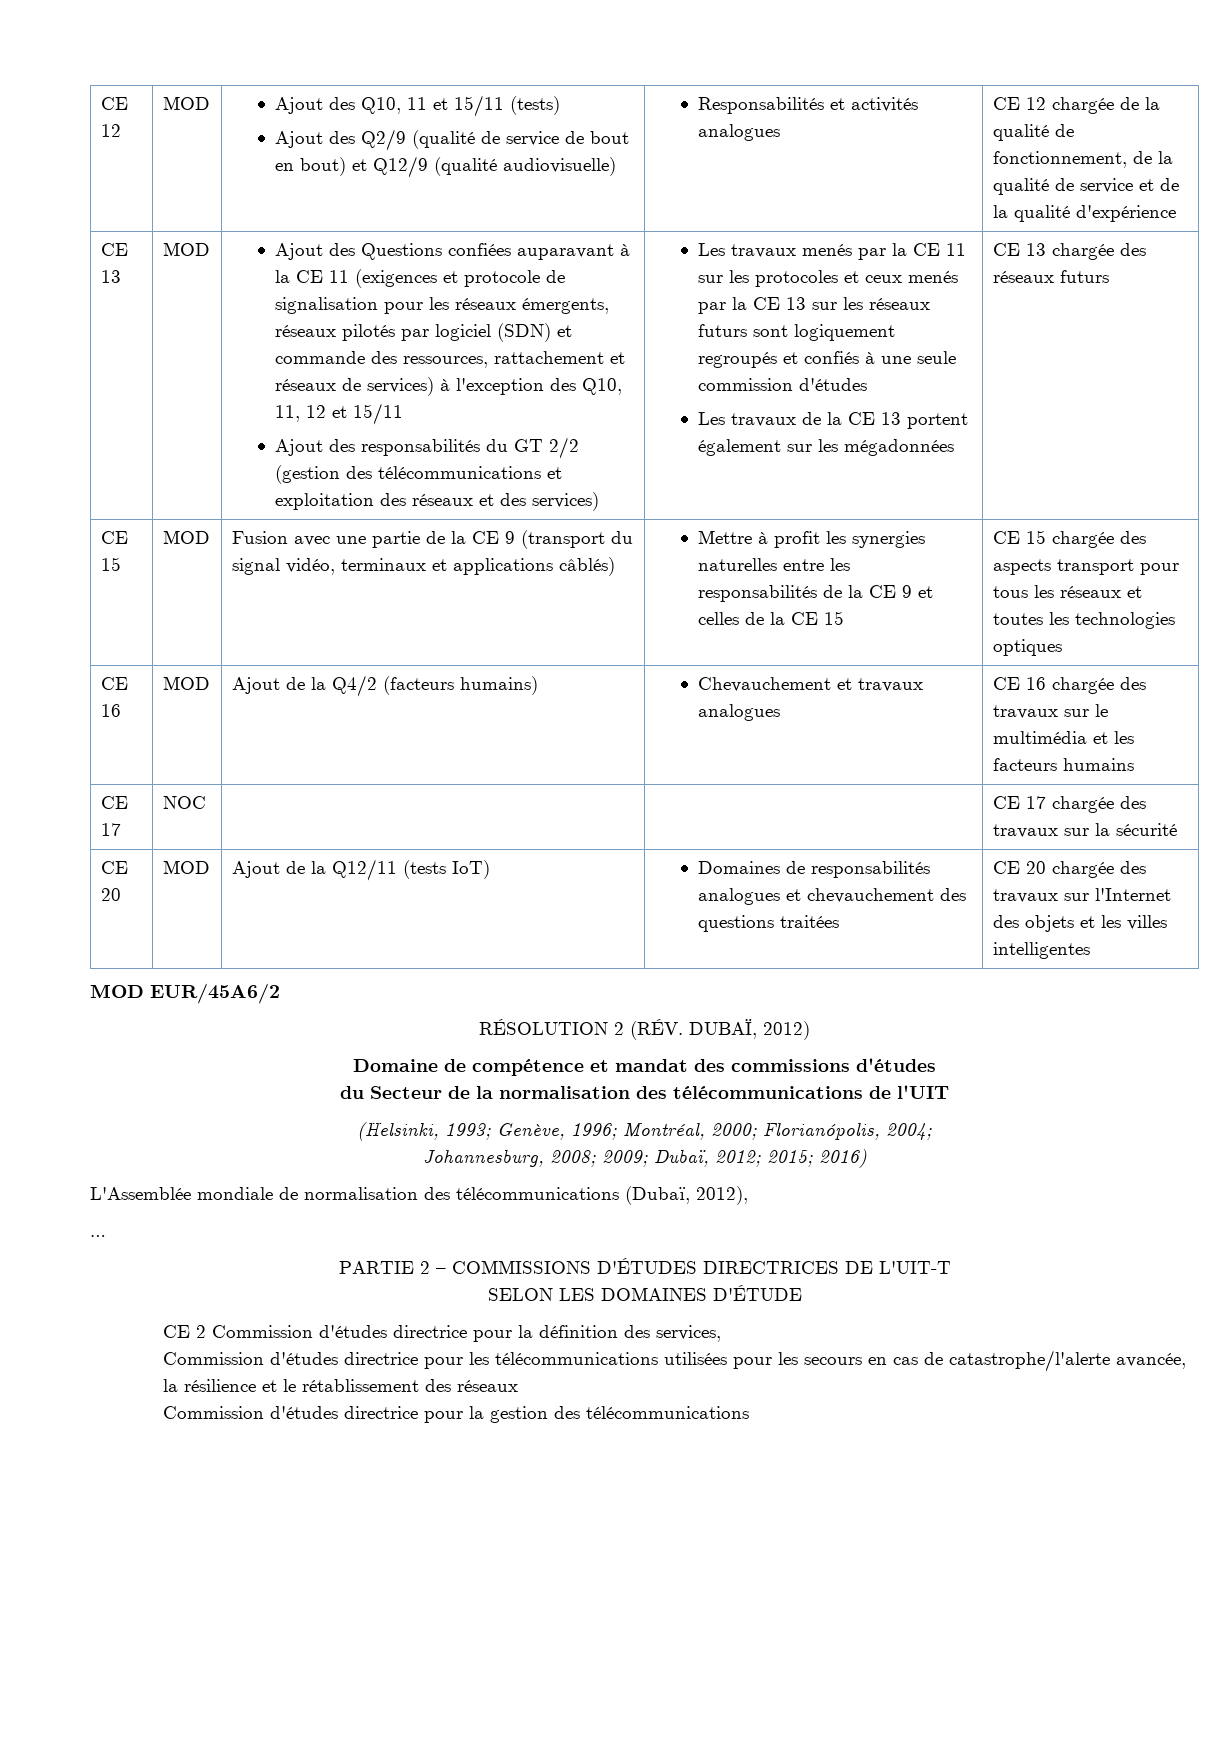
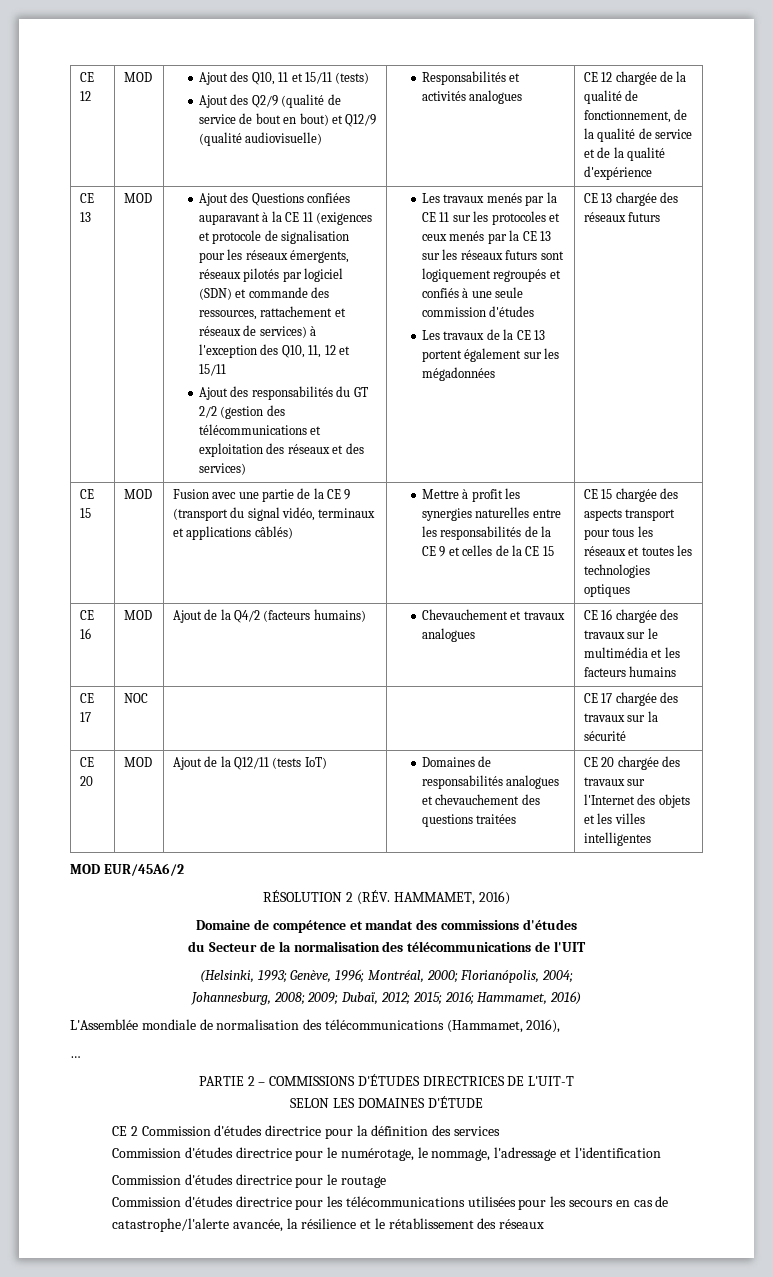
[689,1019,810,1040] DUBAÏ, 2012) -> [393,891,510,905] HAMMAMET, 2016)
(813, 1158) none -> [444,991,548,1005] 2016; Hammamet,
[625,1186,748,1205] (Dubaï, 2012), -> [446,1019,561,1033] (Hammamet, 2016),
[656,1325,722,1342] services, -> [454,1126,501,1136] [111,1147,661,1161] [111,1174,386,1188] services // Commission d'études directrice pour le numérotage, le nommage, l'adressage et l'identification // Commission d'études directrice pour le routage
[163,1406,750,1423] // Commission d'études directrice pour la gestion des télécommunications -> (545, 1224) none

